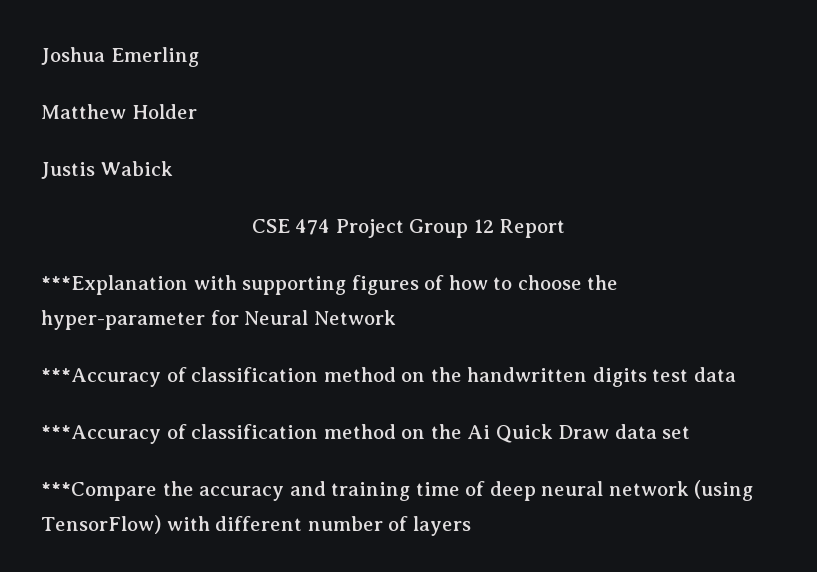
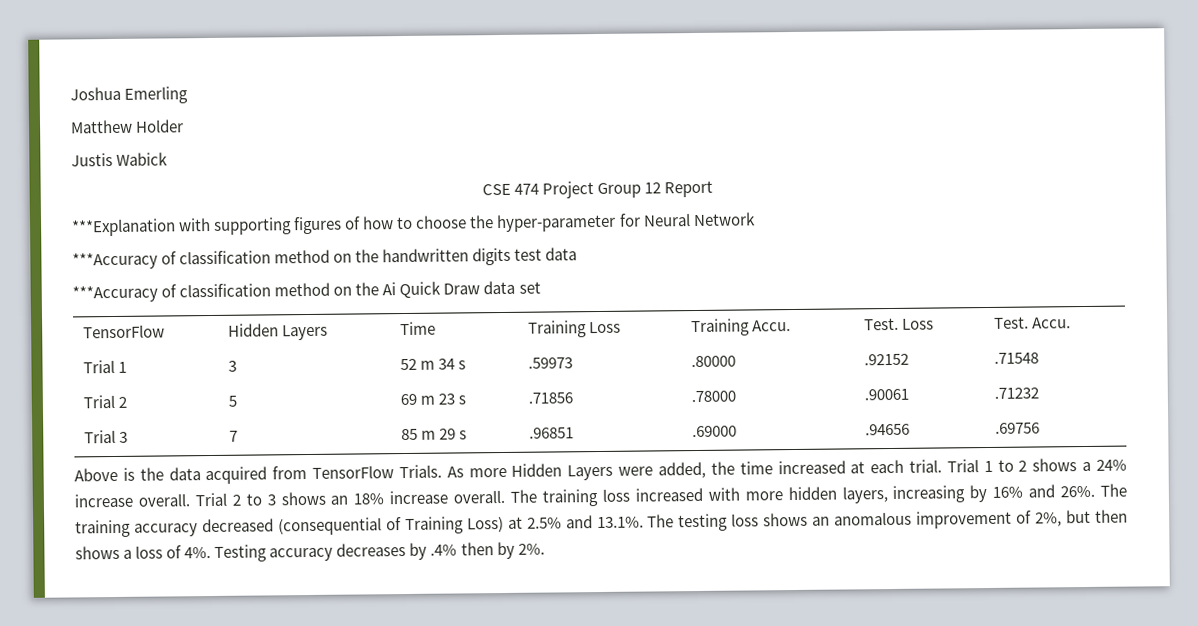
[41,480,754,501] [41,515,471,536] // ***Compare the accuracy and training time of deep neural network (using TensorFlow) with different number of layers -> [83,324,166,339] [228,323,329,341] [400,321,437,336] [528,320,622,338] [691,318,792,337] [864,317,935,331] [994,316,1072,329] [83,359,128,374] [228,360,238,372] [400,358,467,371] [528,357,574,369] [691,355,737,368] [864,353,910,366] [994,352,1040,364] [83,394,128,409] [228,395,238,407] [400,393,467,406] [528,392,574,404] [691,390,737,403] [864,388,910,401] [994,387,1040,399] [84,429,129,444] [229,430,239,442] [401,428,468,441] [529,427,575,439] [692,425,738,438] [865,423,911,436] [995,422,1041,434] [74,458,1127,485] [74,483,1127,508] [75,509,1129,538] [75,541,545,562] // TensorFlow | Hidden Layers | Time | Training Loss | Training Accu. | Test. Loss | Test. Accu. // Trial 1 | 3 | 52 m 34 s | .59973 | .80000 | .92152 | .71548 // Trial 2 | 5 | 69 m 23 s | .71856 | .78000 | .90061 | .71232 // Trial 3 | 7 | 85 m 29 s | .96851 | .69000 | .94656 | .69756 // Above is the data acquired from TensorFlow Trials. As more Hidden Layers were added, the time increased at each trial. Trial 1 to 2 shows a 24% increase overall. Trial 2 to 3 shows an 18% increase overall. The training loss increased with more hidden layers, increasing by 16% and 26%. The training accuracy decreased (consequential of Training Loss) at 2.5% and 13.1%. The testing loss shows an anomalous improvement of 2%, but then shows a loss of 4%. Testing accuracy decreases by .4% then by 2%.

